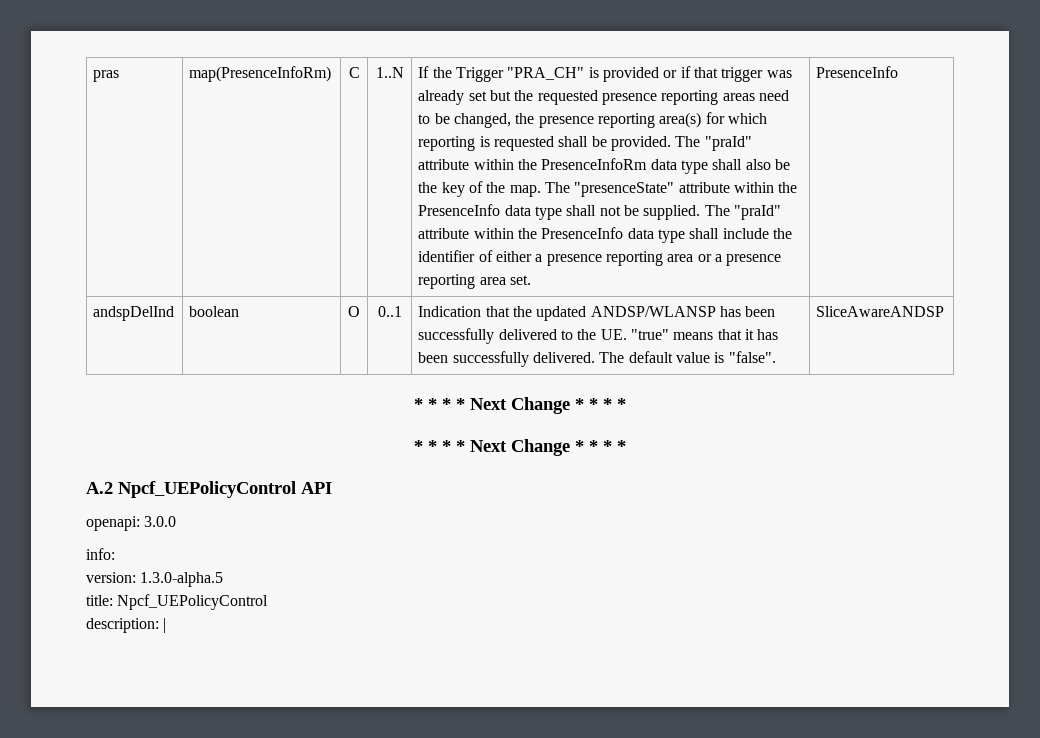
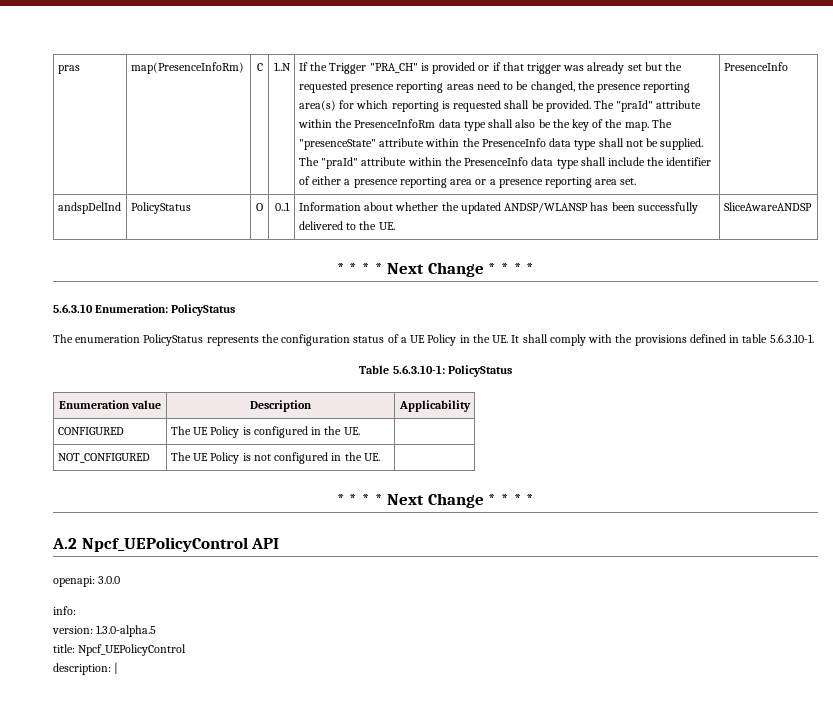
[189,306,240,317] boolean -> [130,202,191,214] PolicyStatus
[418,306,510,317] Indication that -> [298,202,439,211] Information about whether
[630,329,779,340] [418,351,776,367] "true" means that it has been successfully delivered. The default value is "false". -> (395, 226) none
(626, 404) none -> [53,304,236,316] [53,334,814,346] [359,365,512,377] [58,400,162,409] [250,400,312,412] [398,400,471,412] [57,427,124,435] [170,426,360,438] [57,453,150,463] [170,452,380,464] // 5.6.3.10 Enumeration: PolicyStatus // The enumeration PolicyStatus represents the configuration status of a UE Policy in the UE. It shall comply with the provisions defined in table 5.6.3.10-1. // Table 5.6.3.10-1: PolicyStatus // Enumeration value | Description | Applicability // CONFIGURED | The UE Policy is configured in the UE. | // NOT_CONFIGURED | The UE Policy is not configured in the UE. |

